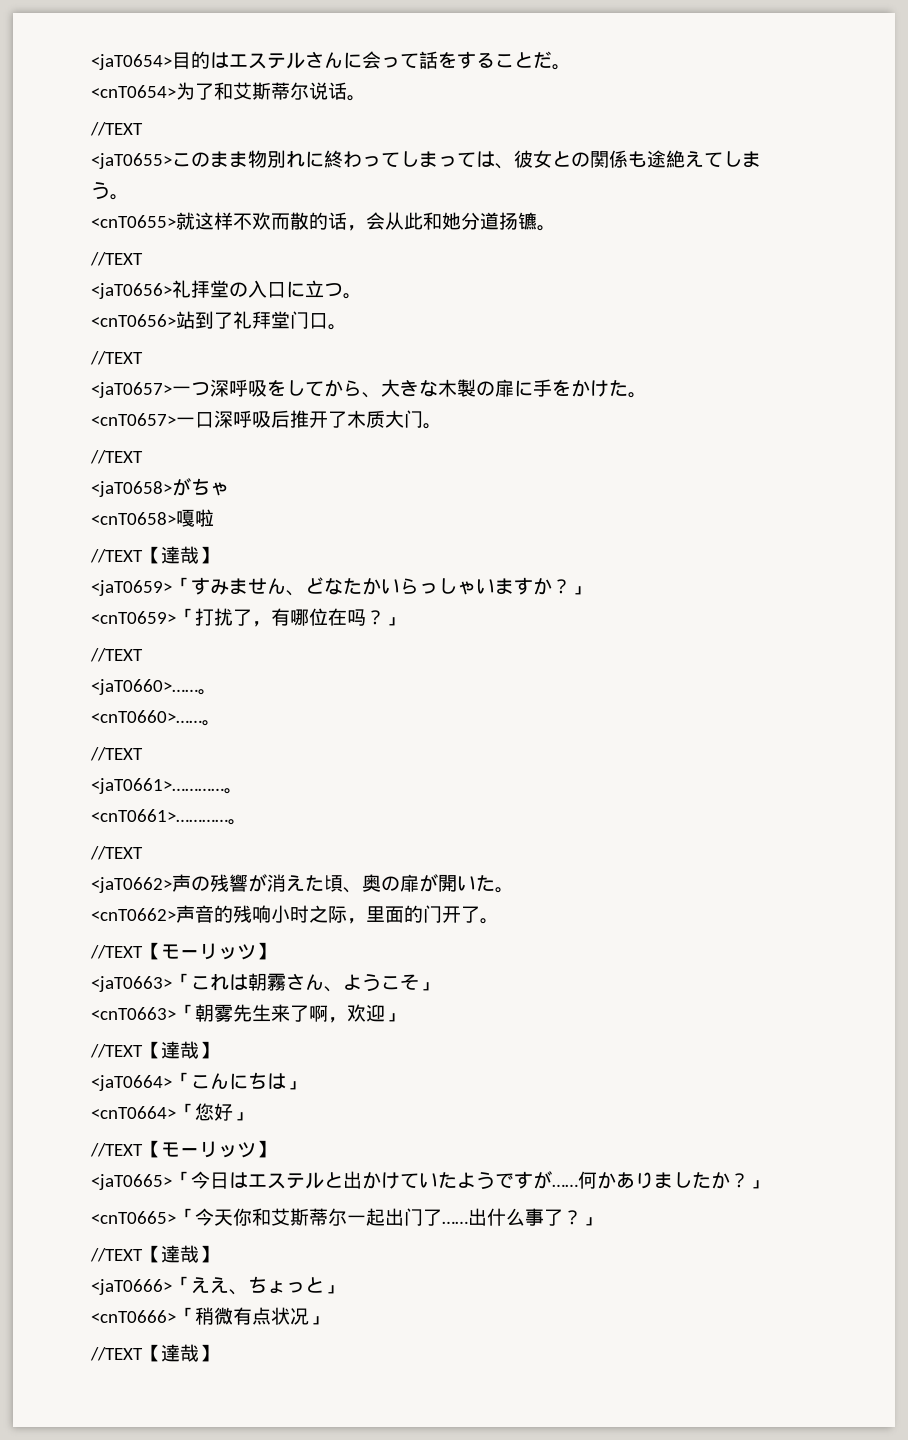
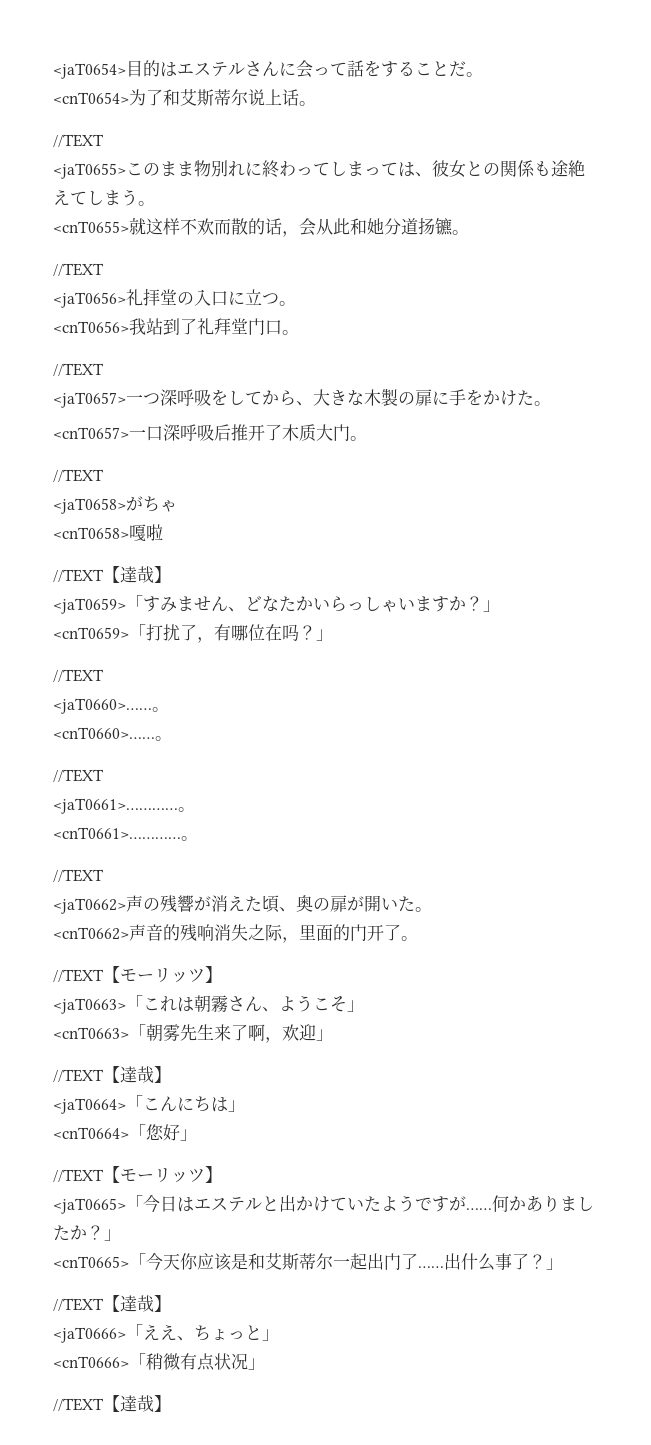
(328, 91) none -> [265,89,282,105] 上
(176, 320) none -> [129,318,146,335] 我
[271,905,309,923] 小时 -> [214,924,248,941] 消失
(252, 1217) none -> [197,1253,248,1271] 应该是

